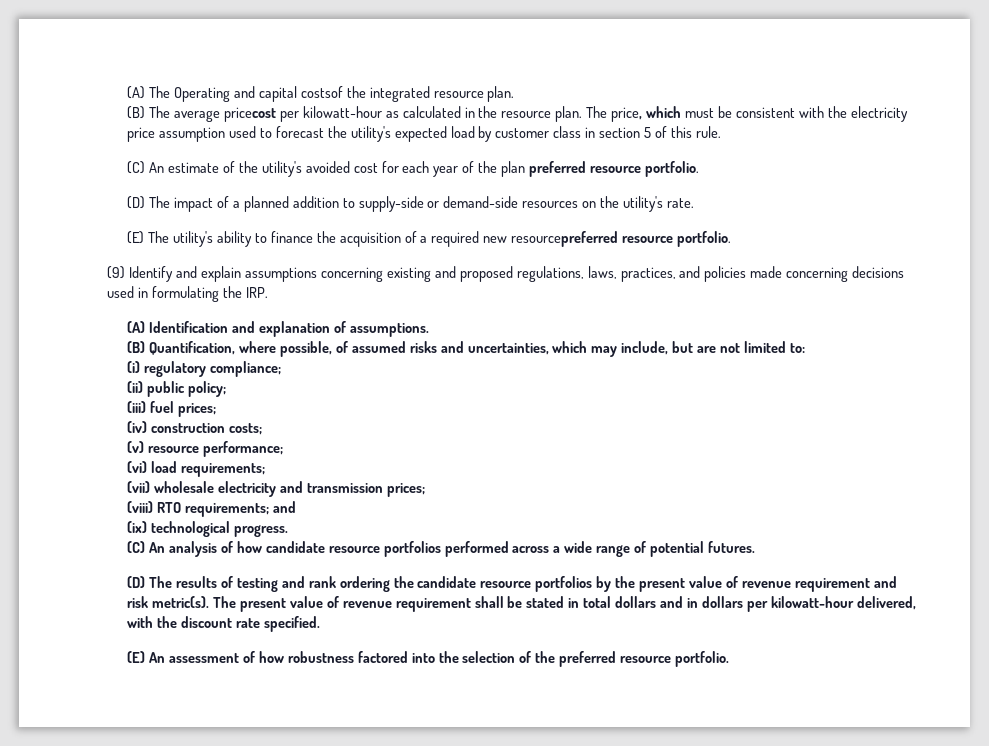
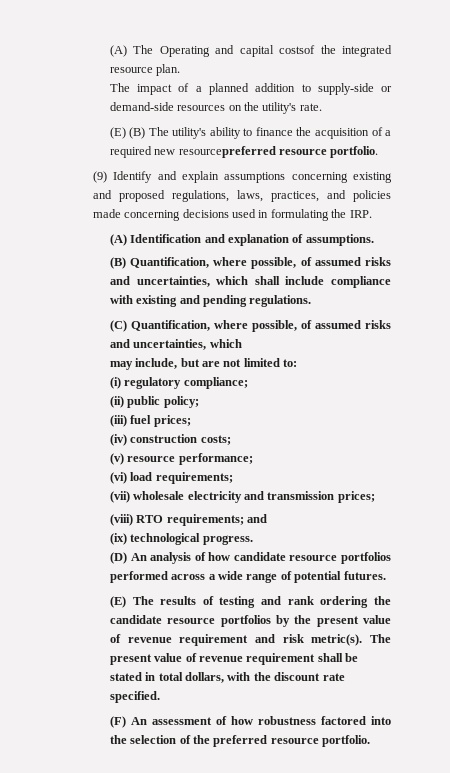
[127,106,908,122] [127,126,721,142] [127,161,699,177] [127,196,146,209] (B) The average pricecost per kilowatt-hour as calculated in the resource plan. The price, which must be consistent with the electricity price assumption used to forecast the utility's expected load by customer class in section 5 of this rule. // (C) An estimate of the utility's avoided cost for each year of the plan preferred resource portfolio. // (D) -> (181, 70) none
(145, 237) none -> [129,127,146,139] (B)
(588, 347) none -> [254,276,391,288] [109,295,312,307] [109,320,391,332] [109,339,242,350] shall include compliance with existing and pending regulations. // (C) Quantification, where possible, of assumed risks and uncertainties, which //
[127,541,146,553] (C) -> [109,552,127,564] (D)
[127,576,146,588] (D) -> [109,596,126,608] (E)
[615,596,916,612] dollars and in dollars per kilowatt-hour delivered, -> [185,672,225,683] dollars,
[127,651,146,663] (E) -> [109,716,126,728] (F)

